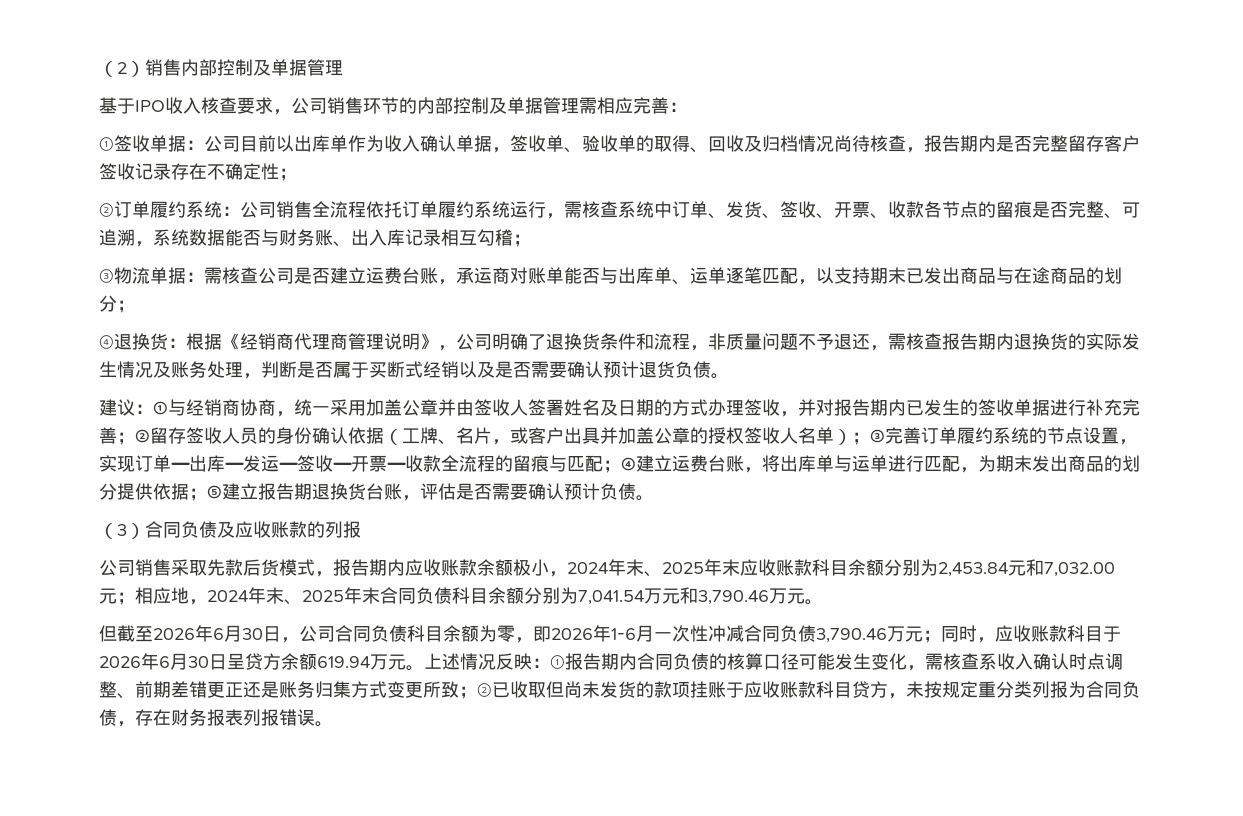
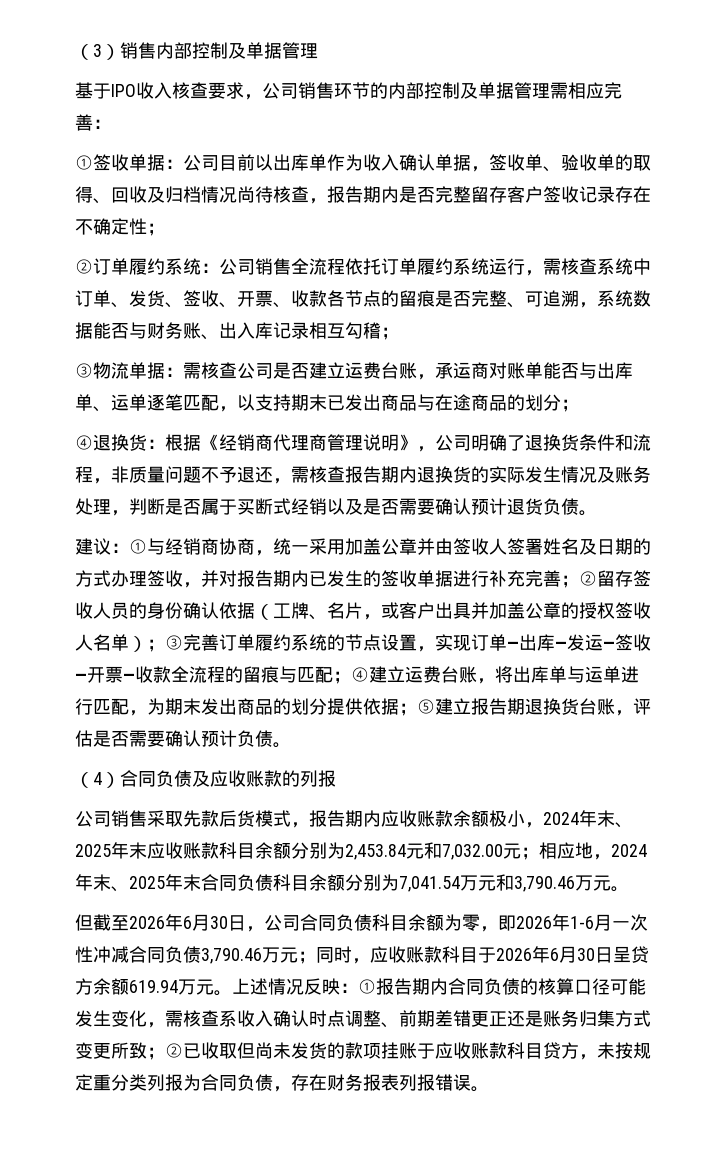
[99,61,127,77] （2 -> [75,44,102,60] （3
[117,524,127,536] 3 -> [93,772,102,785] 4

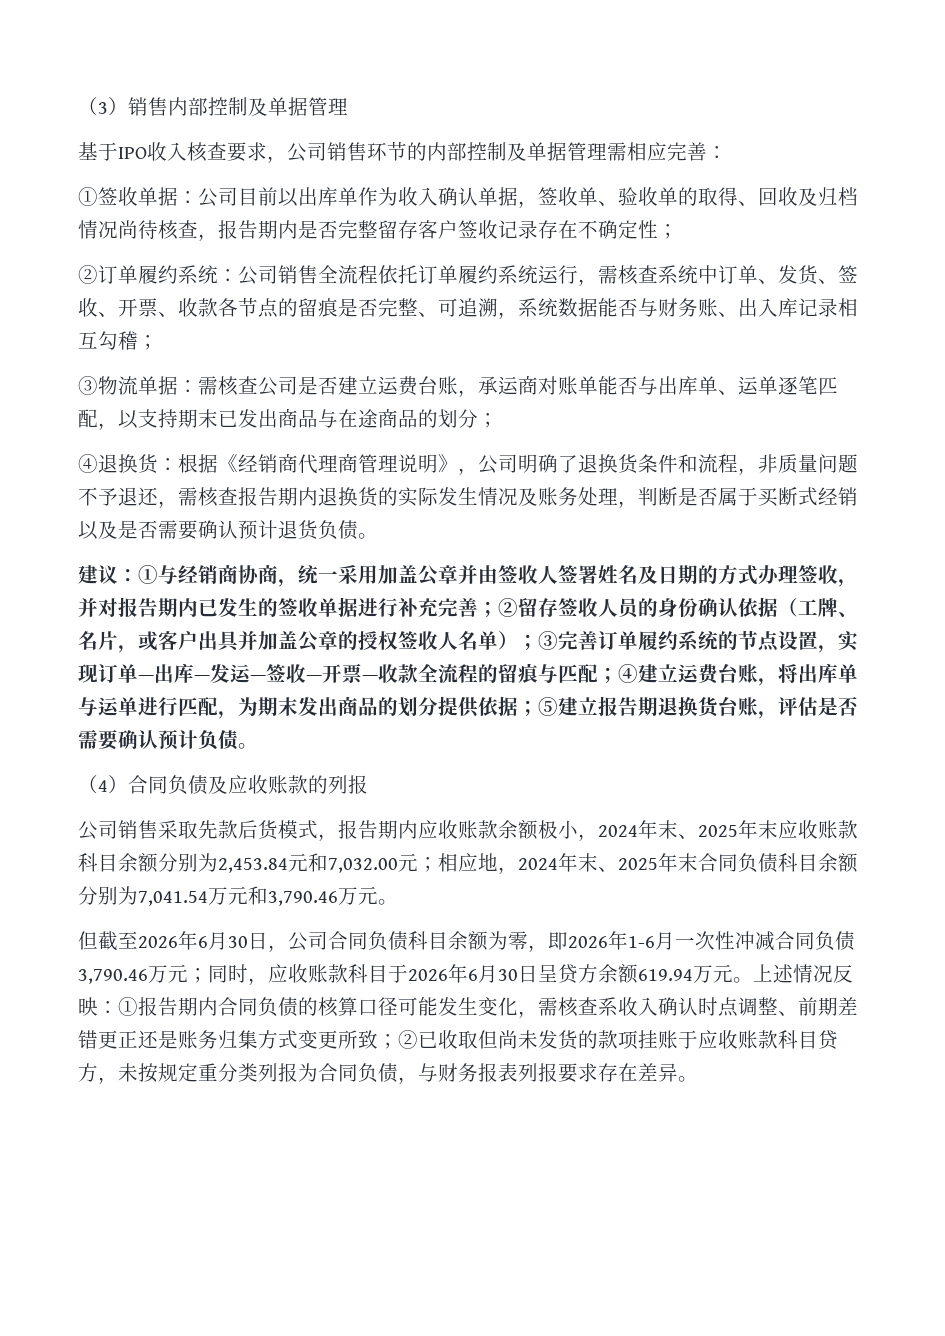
[291,1074,327,1091] 存在 -> [418,1063,438,1082] 与
[435,1074,471,1091] 错误 -> [558,1063,678,1083] 要求存在差异

